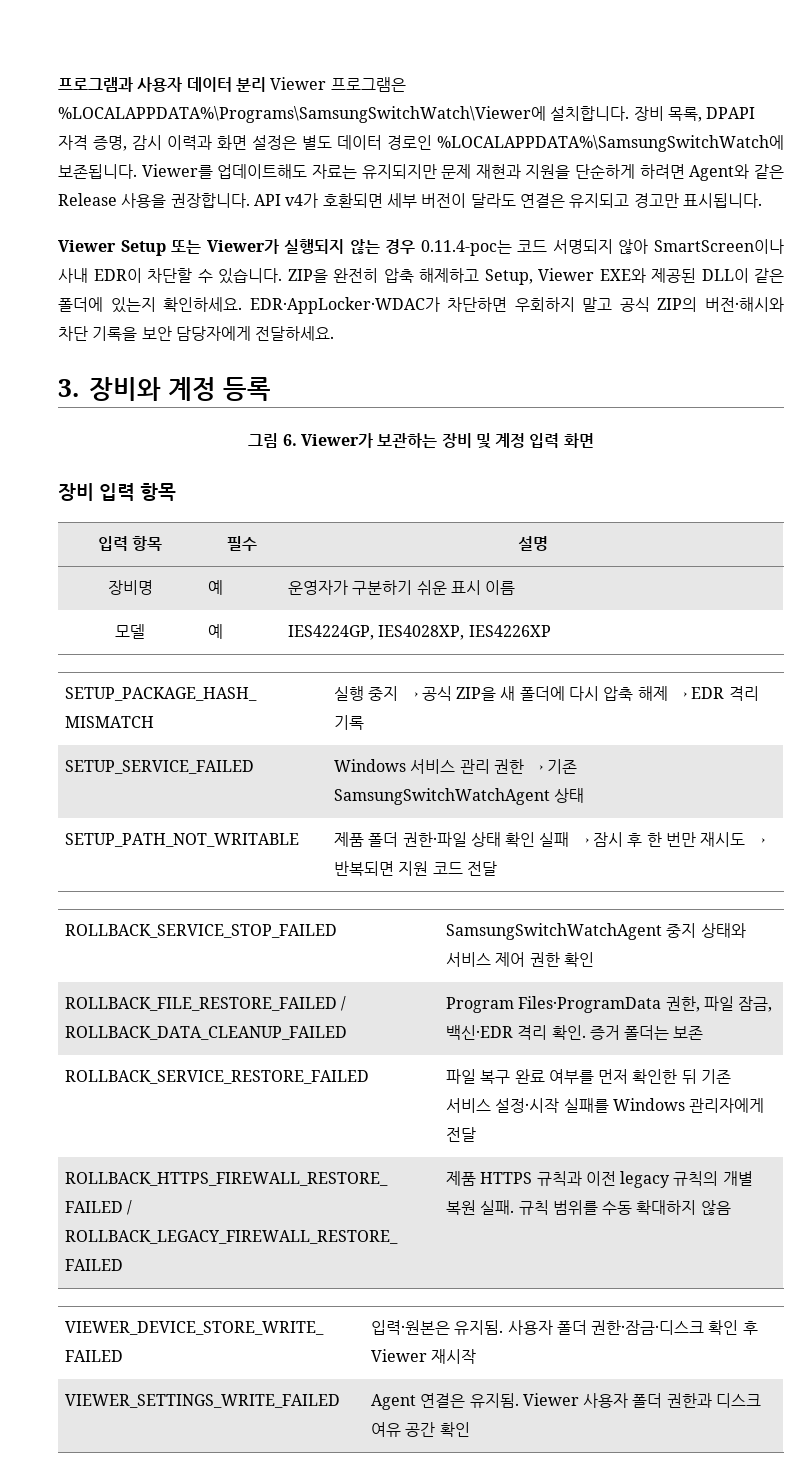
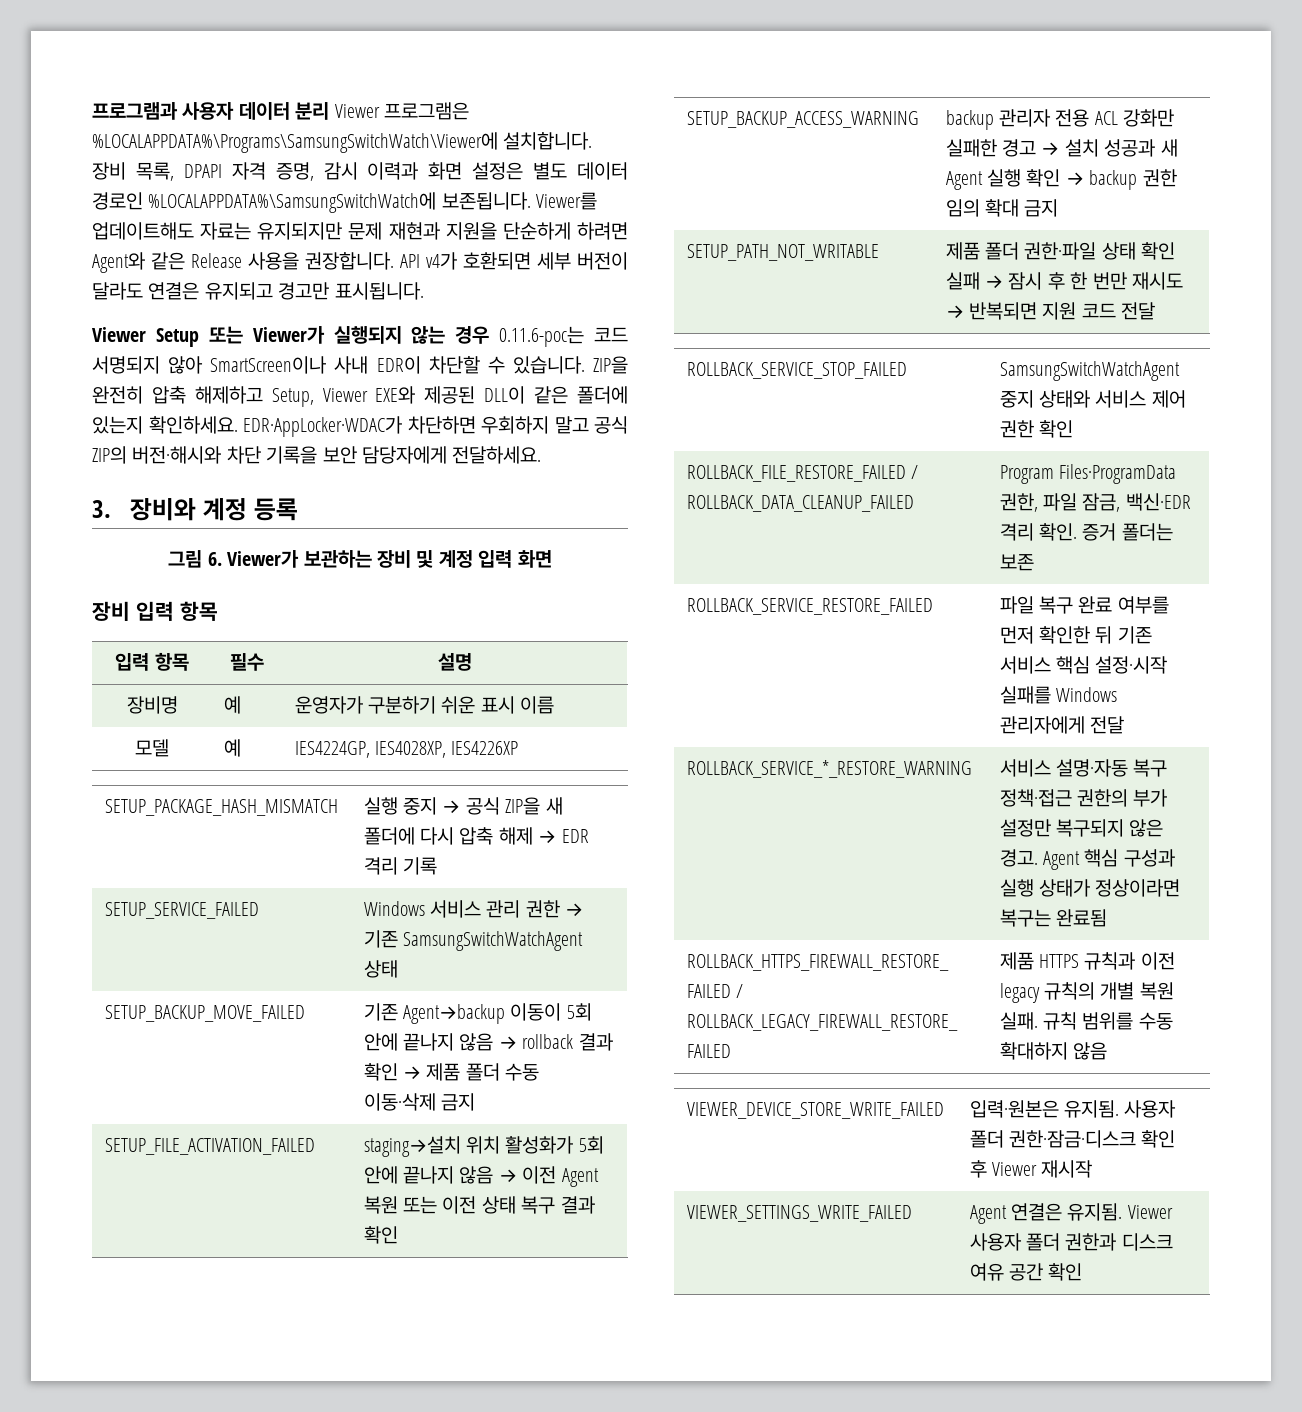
[420,240,512,256] 0.11.4-poc는 -> [499,326,585,347] 0.11.6-poc는
(585, 795) none -> [104,1005,305,1022] [363,1003,592,1024] [363,1033,613,1051] [363,1063,540,1081] [363,1093,475,1111] [104,1138,315,1155] [363,1136,604,1157] [363,1166,599,1187] [363,1196,595,1214] [363,1226,398,1244] [686,111,919,128] [945,109,1175,130] [945,139,1178,157] [945,169,1177,190] [945,199,1059,217] // SETUP_BACKUP_MOVE_FAILED | 기존 Agent→backup 이동이 5회 안에 끝나지 않음 → rollback 결과 확인 → 제품 폴더 수동 이동·삭제 금지 // SETUP_FILE_ACTIVATION_FAILED | staging→설치 위치 활성화가 5회 안에 끝나지 않음 → 이전 Agent 복원 또는 이전 상태 복구 결과 확인 // SETUP_BACKUP_ACCESS_WARNING | backup 관리자 전용 ACL 강화만 실패한 경고 → 설치 성공과 새 Agent 실행 확인 → backup 권한 임의 확대 금지
(491, 1105) none -> [1055,656,1090,674] 핵심
(476, 1134) none -> [686,760,972,778] [999,759,1168,777] [999,789,1168,807] [999,819,1164,837] [999,849,1175,870] [999,879,1181,897] [999,909,1107,927] // ROLLBACK_SERVICE_*_RESTORE_WARNING | 서비스 설명·자동 복구 정책·접근 권한의 부가 설정만 복구되지 않은 경고. Agent 핵심 구성과 실행 상태가 정상이라면 복구는 완료됨

